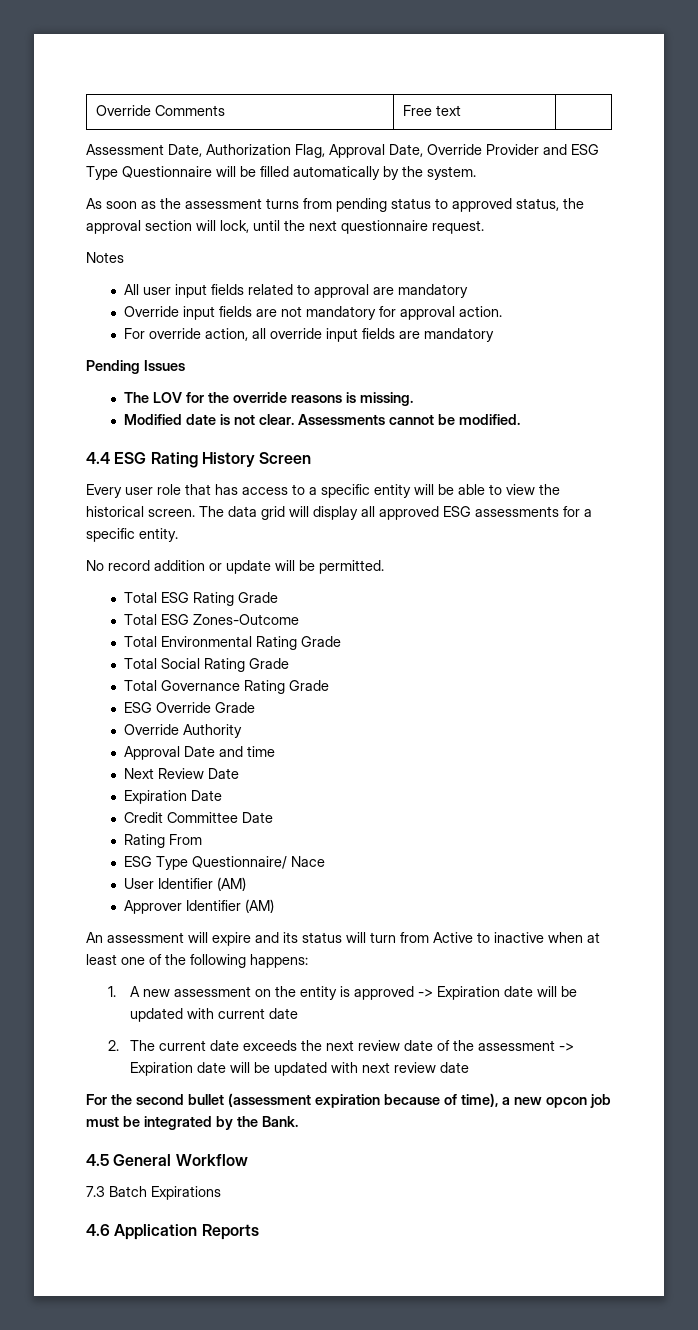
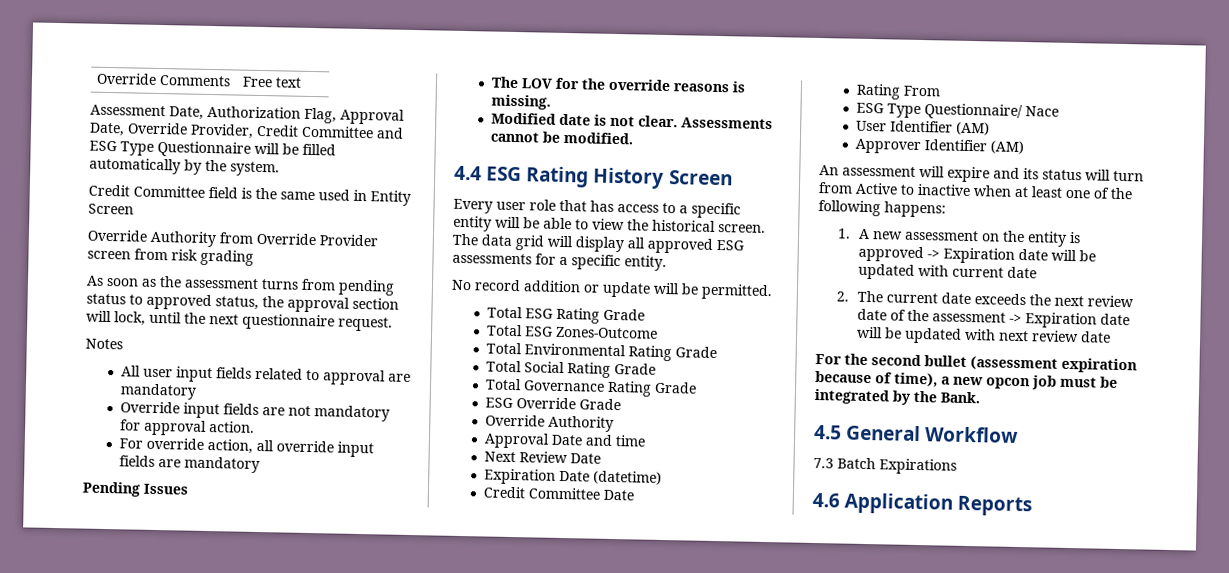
[486,144,539,155] Provider -> [190,123,374,139] Provider, Credit Committee
(476, 173) none -> [88,184,411,206] [88,203,134,215] [87,229,378,248] [87,248,254,266] // Credit Committee field is the same used in Entity Screen // Override Authority from Override Provider screen from risk grading
(223, 795) none -> [592,470,662,485] (datetime)

